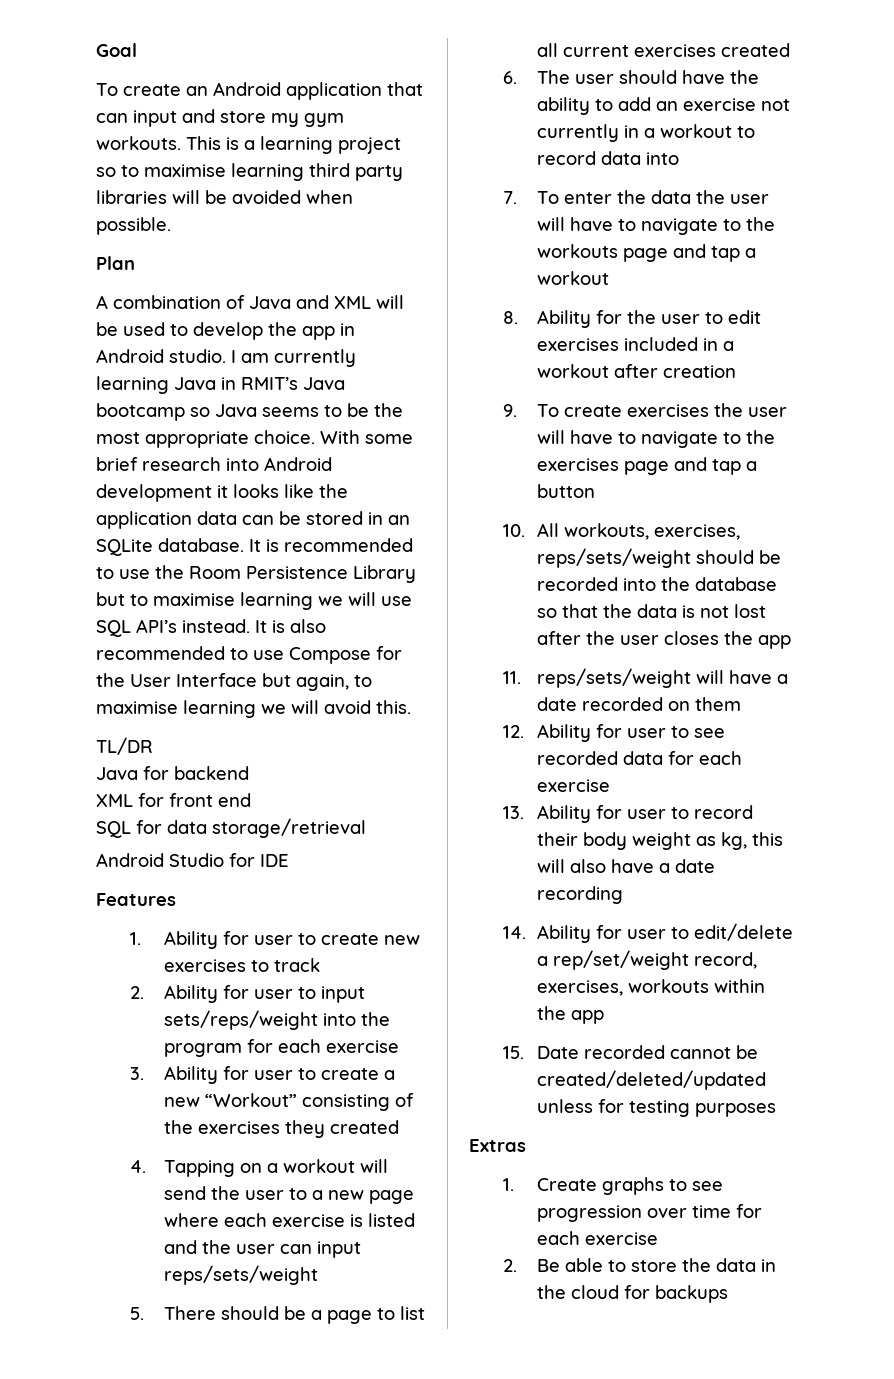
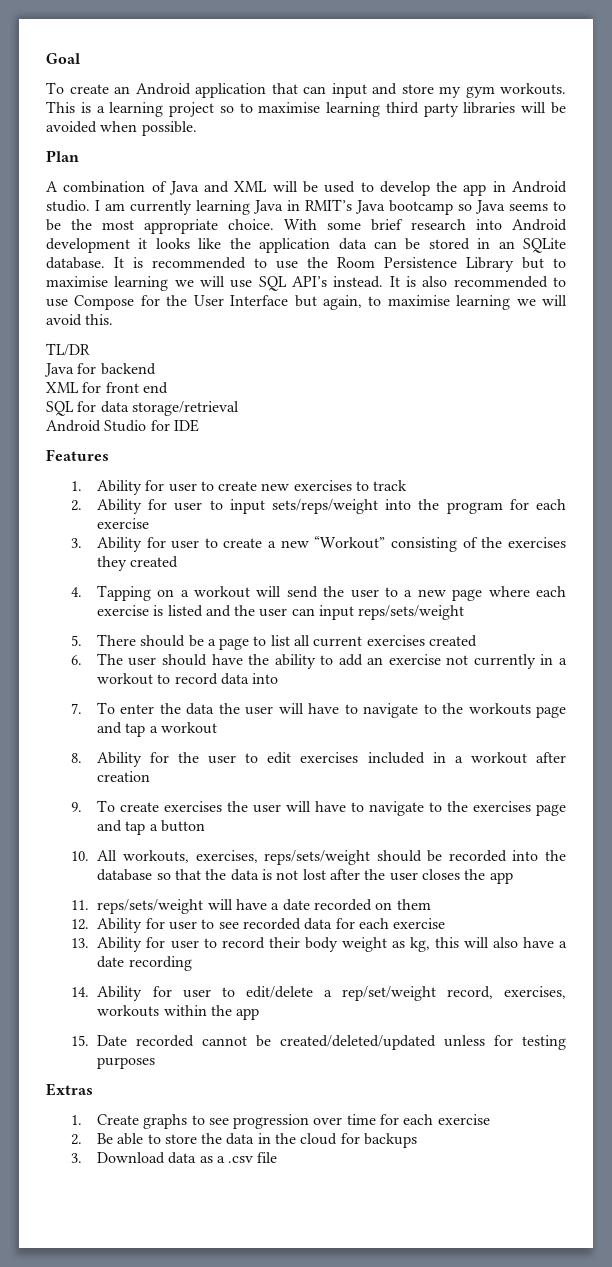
(728, 1294) none -> [71,1152,278,1164] // 3. Download data as a .csv file

